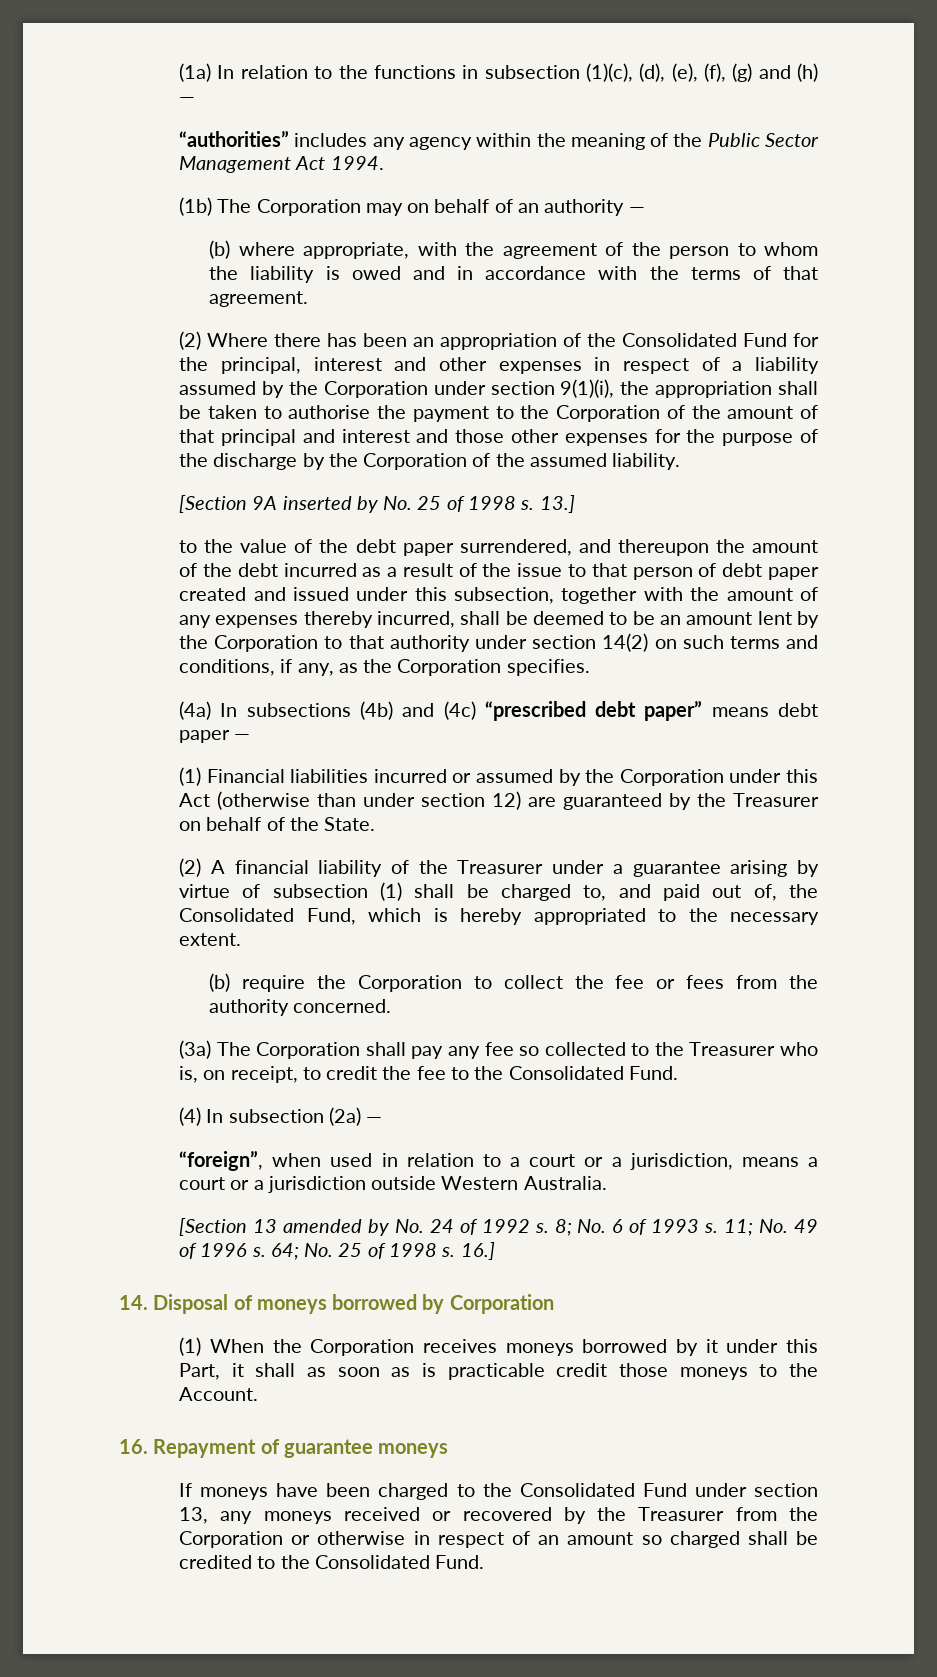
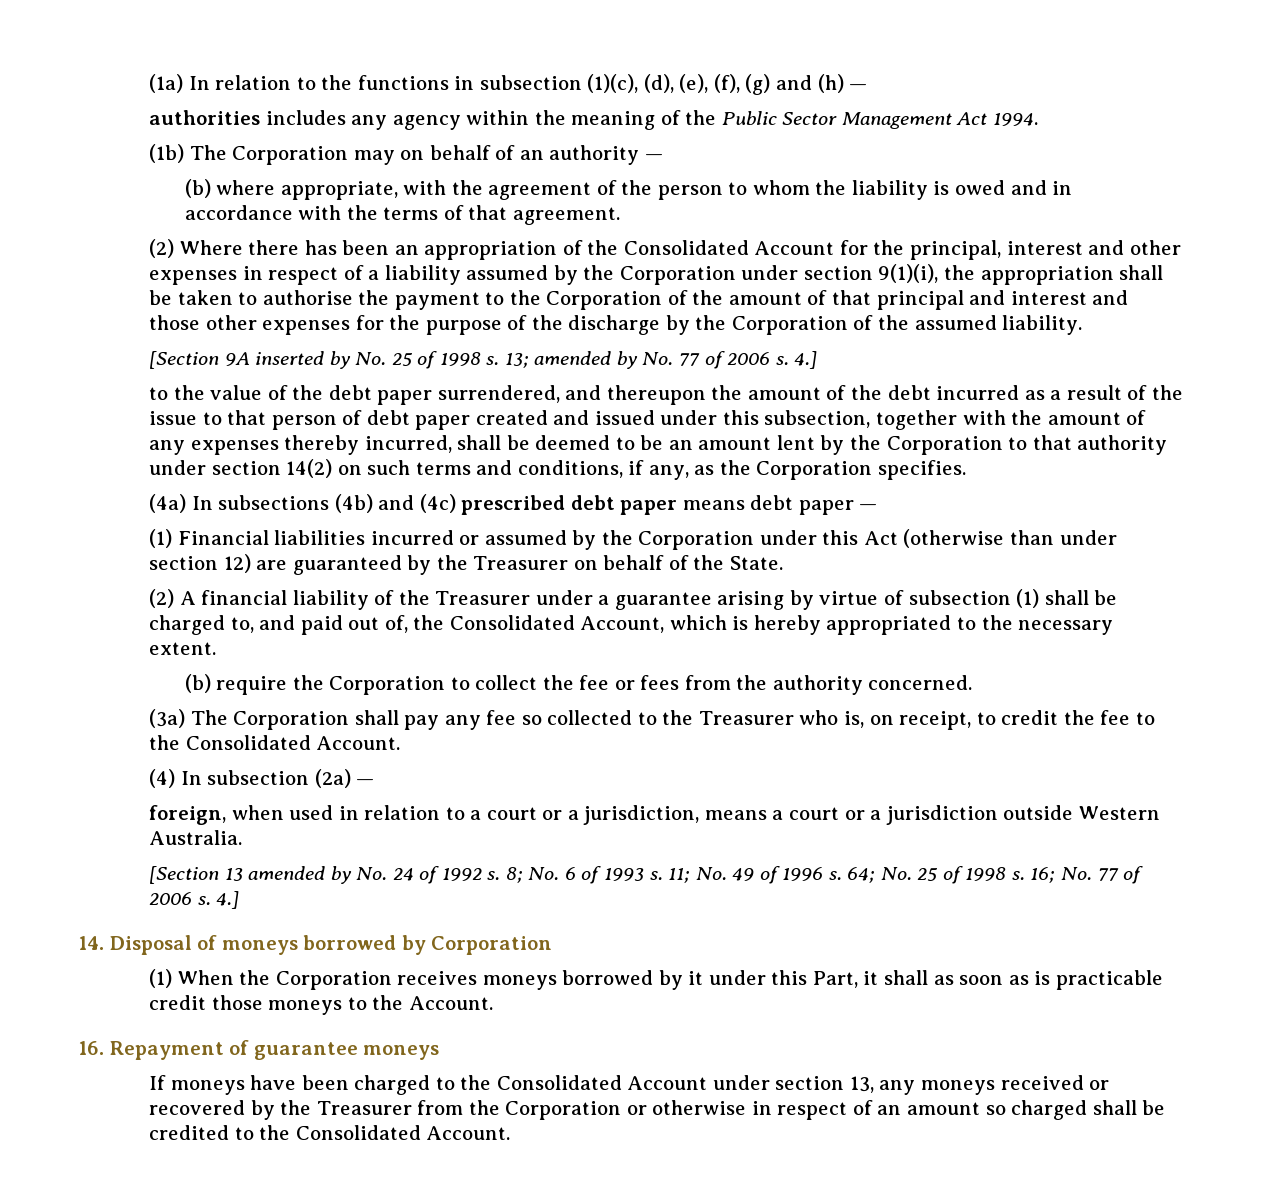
[179,130,290,147] “authorities” -> [149,110,261,125] authorities
[743,333,788,347] Fund -> [754,241,835,255] Account
[539,495,575,513] 13.] -> [504,351,818,369] 13; amended by No. 77 of 2006 s. 4.]
[484,700,703,721] “prescribed debt paper” -> [461,495,678,515] prescribed debt paper
[306,908,356,925] Fund, -> [580,616,665,633] Account,
[628,1066,678,1080] Fund. -> [316,736,401,750] Account.
[179,1150,264,1171] “foreign”, -> [149,805,227,825] foreign,
[460,1242,495,1260] 16.] -> [1030,866,1144,884] [149,891,240,909] 16; No. 77 of 2006 s. 4.]
[642,1483,687,1497] Fund -> [627,1076,708,1090] Account
[435,1555,485,1569] Fund. -> [426,1126,511,1140] Account.

